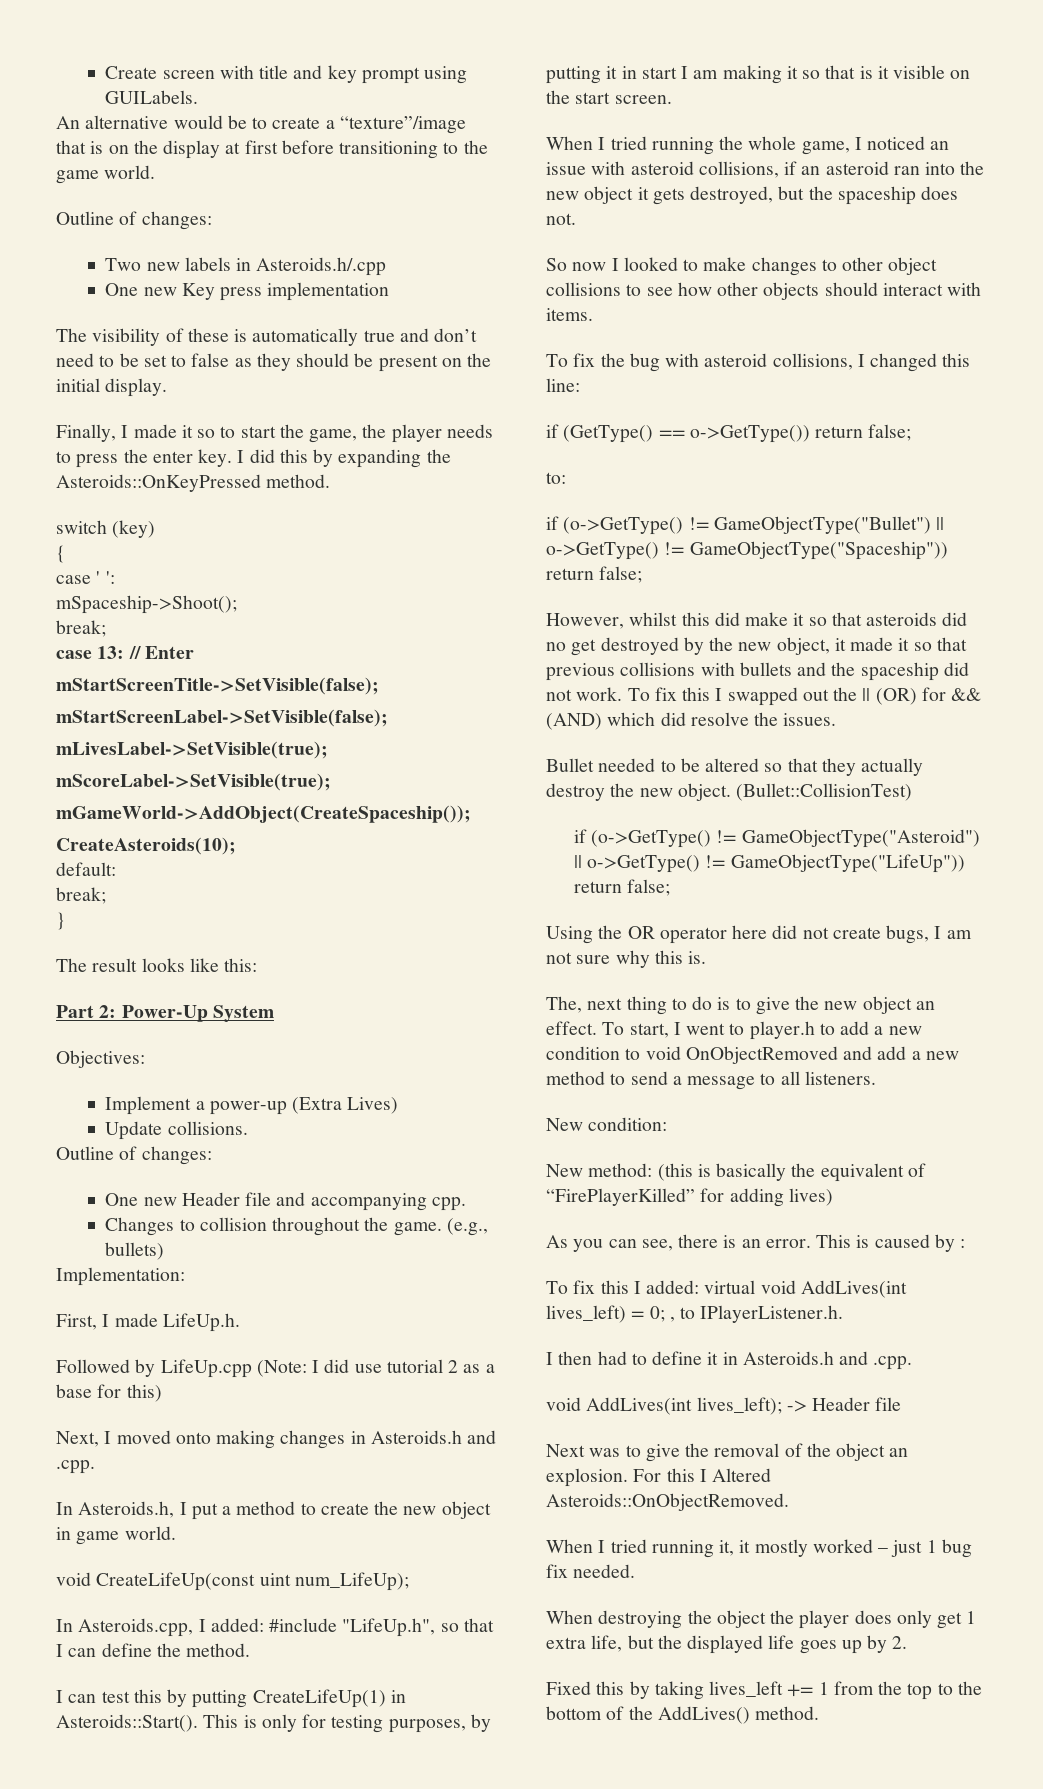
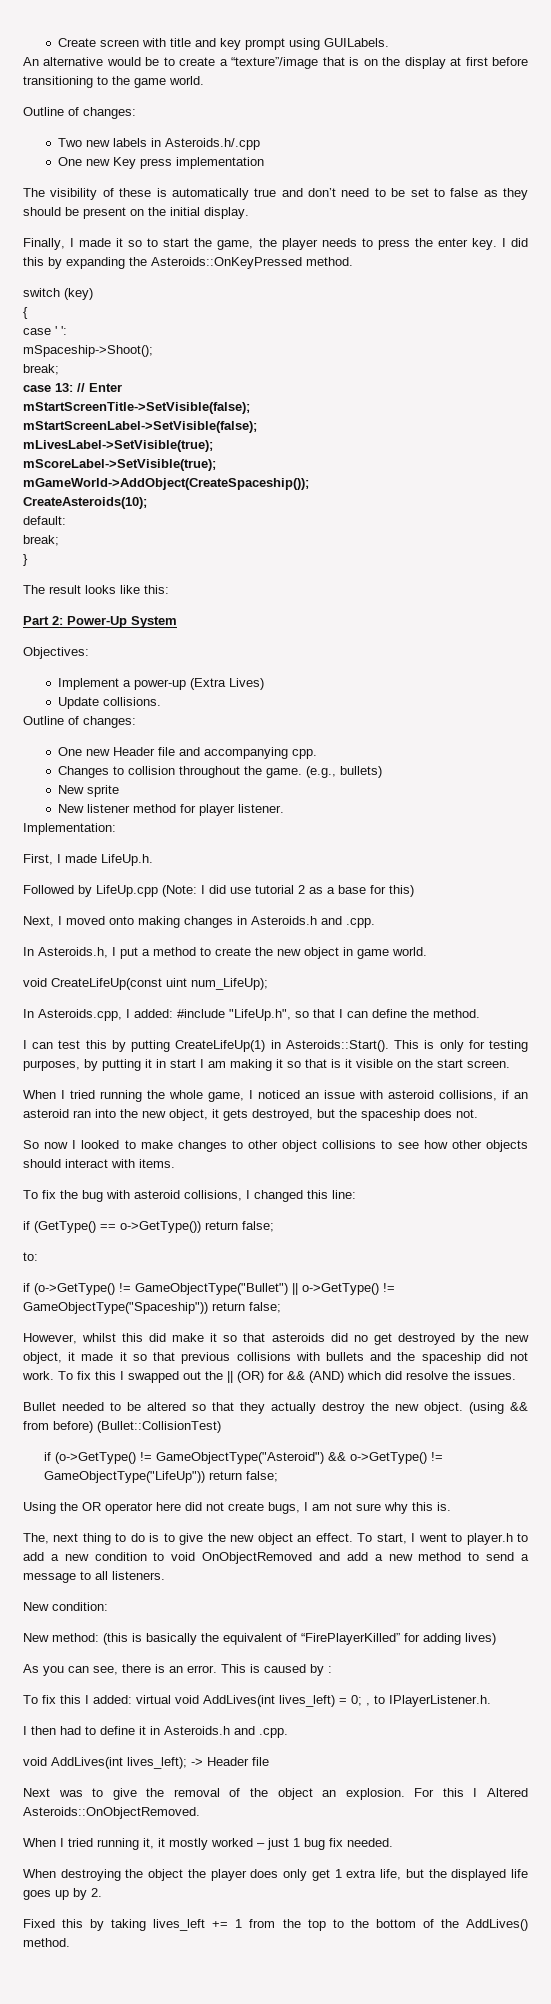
(165, 1251) none -> [57,785,119,797] [57,804,284,816] // New sprite // New listener method for player listener.
[584,186,634,204] object -> [169,1109,208,1121] object,
(731, 792) none -> [469,1402,528,1414] [23,1421,93,1433] (using && from before)
[573,855,582,868] || -> [327,1452,346,1461] &&

